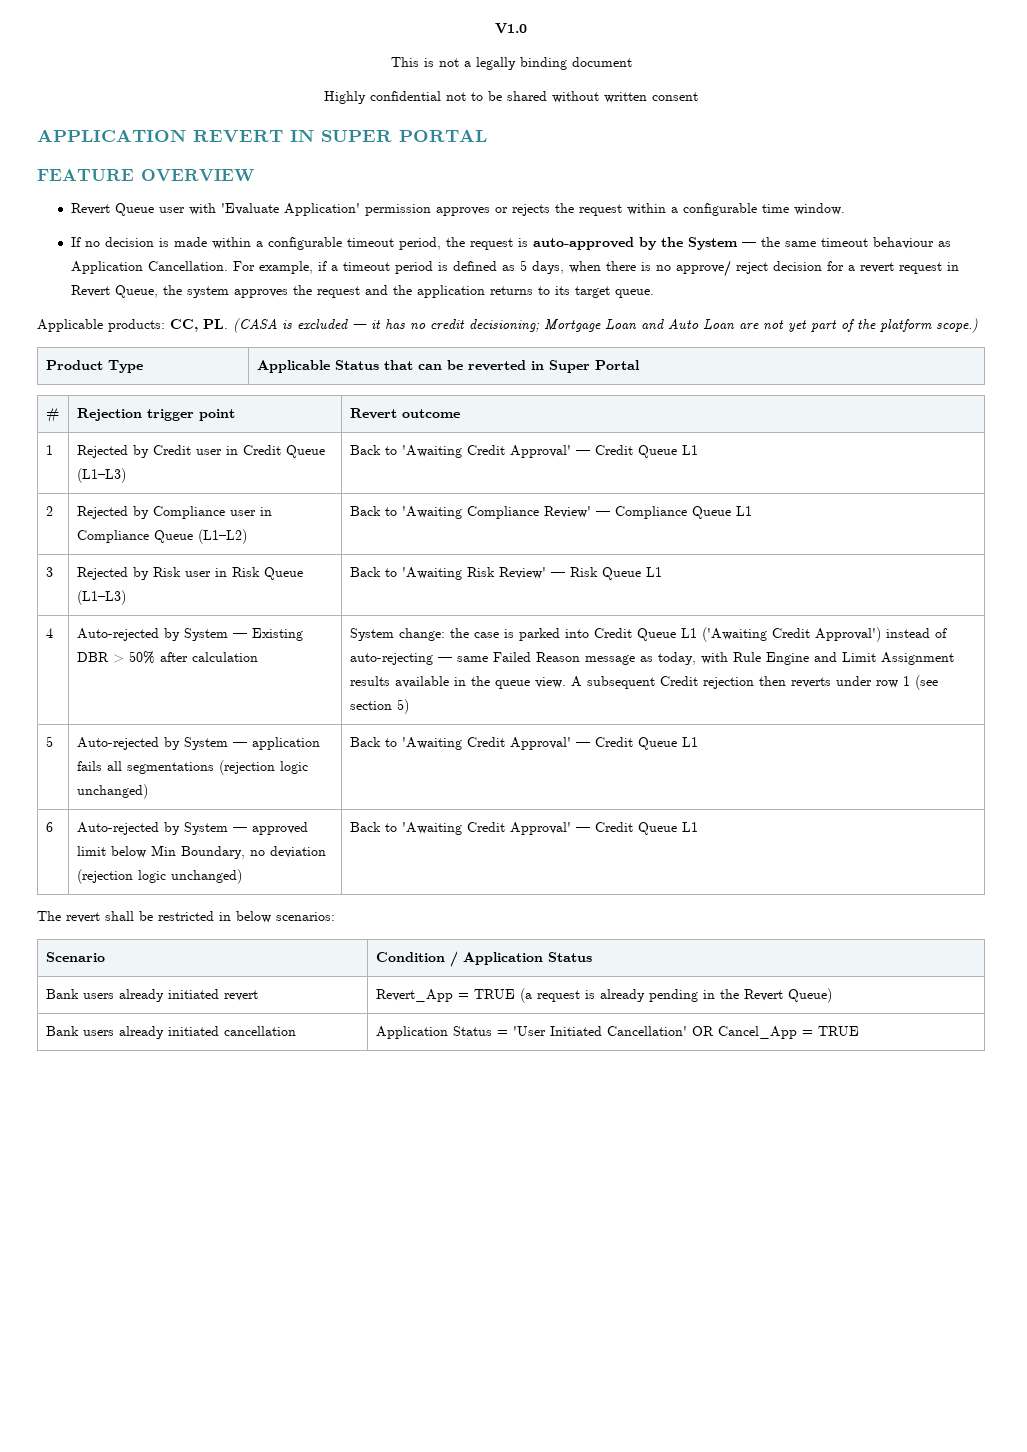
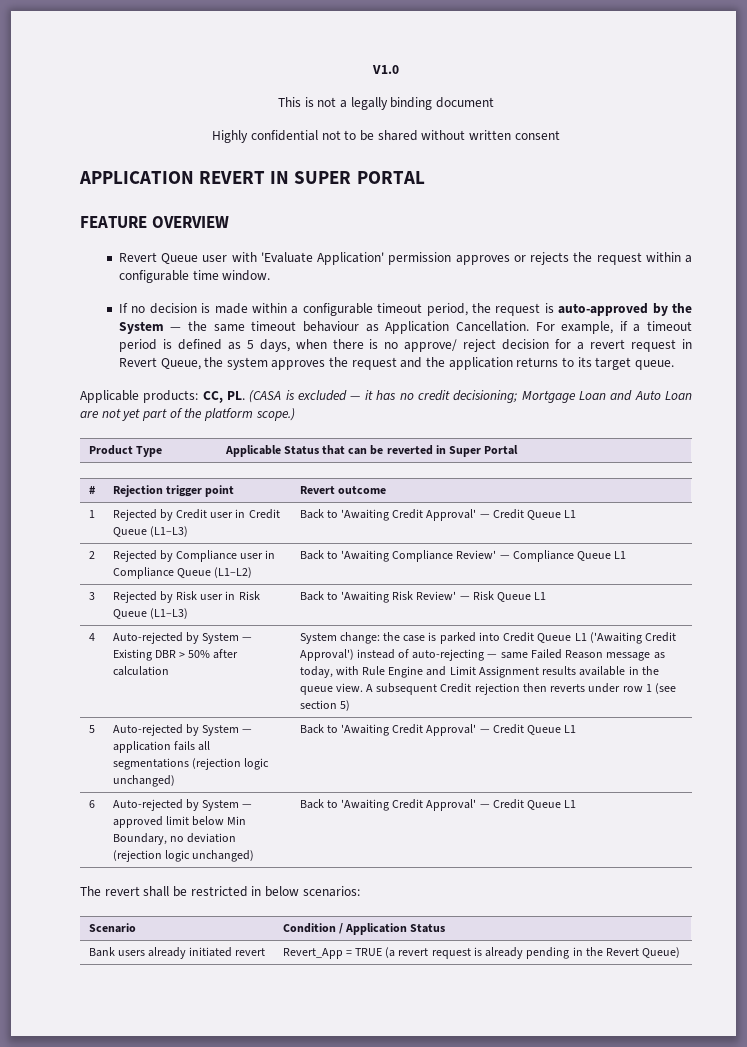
(532, 995) none -> [398,948,429,956] revert
[45,1026,296,1039] [375,1026,859,1039] // Bank users already initiated cancellation | Application Status = 'User Initiated Cancellation' OR Cancel_App = TRUE -> (681, 952) none

